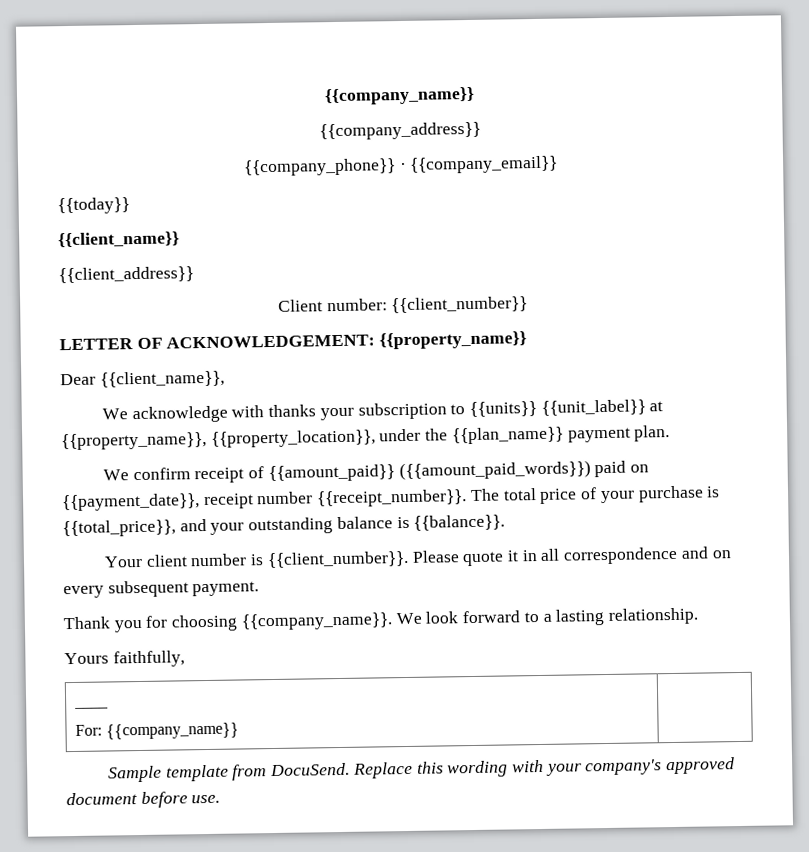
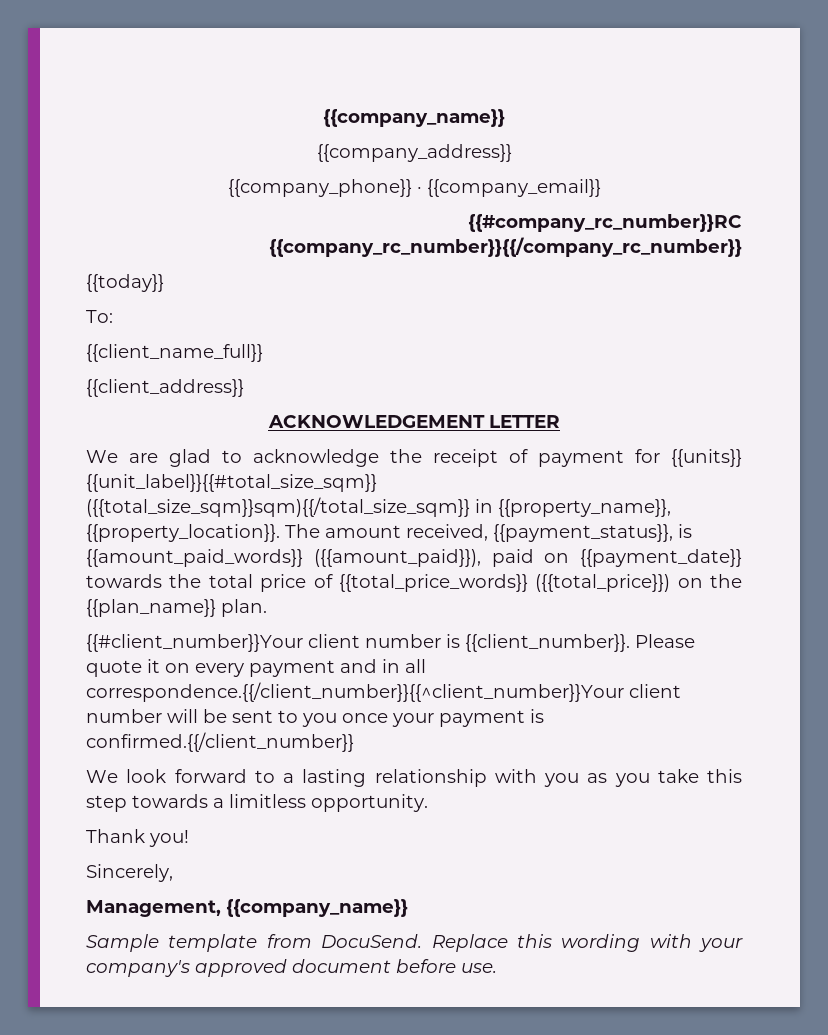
(559, 164) none -> [468,214,742,232] [269,237,742,257] // {{#company_rc_number}}RC {{company_rc_number}}{{/company_rc_number}}
[58,231,180,248] {{client_name}} -> [86,310,113,323] [86,344,263,362] To: // {{client_name_full}}
[277,296,529,314] [59,331,528,351] [60,370,225,388] [101,399,664,424] [61,425,671,451] [102,460,649,484] [61,485,721,512] [62,514,506,538] [103,555,143,568] Client number: {{client_number}} // LETTER OF ACKNOWLEDGEMENT: {{property_name}} // Dear {{client_name}}, // We acknowledge with thanks your subscription to {{units}} {{unit_label}} at {{property_name}}, {{property_location}}, under the {{plan_name}} payment plan. // We confirm receipt of {{amount_paid}} ({{amount_paid_words}}) paid on {{payment_date}}, receipt number {{receipt_number}}. The total price of your purchase is {{total_price}}, and your outstanding balance is {{balance}}. // Your -> [267,415,560,428] [86,449,742,467] [86,474,377,492] [86,497,671,517] [86,524,692,542] [86,549,742,567] [86,574,742,592] [86,599,267,617] [86,634,303,652] ACKNOWLEDGEMENT LETTER // We are glad to acknowledge the receipt of payment for {{units}} {{unit_label}}{{#total_size_sqm}} ({{total_size_sqm}}sqm){{/total_size_sqm}} in {{property_name}}, {{property_location}}. The amount received, {{payment_status}}, is {{amount_paid_words}} ({{amount_paid}}), paid on {{payment_date}} towards the total price of {{total_price_words}} ({{total_price}}) on the {{plan_name}} plan. // {{#client_number}}Your
[521,546,732,565] [63,580,260,599] [63,612,393,633] in all correspondence and on every subsequent payment. // Thank you for choosing {{company_name}}. -> [165,659,426,677] [86,682,681,702] [86,709,544,727] [86,732,354,752] on every payment and in all correspondence.{{/client_number}}{{^client_number}}Your client number will be sent to you once your payment is confirmed.{{/client_number}} //
[607,607,698,625] [64,650,185,668] [74,706,110,709] [75,722,239,740] relationship. // Yours faithfully, // ____ // For: {{company_name}} | -> [374,769,742,787] [86,794,428,812] [86,829,189,847] [86,864,173,882] [86,899,408,917] relationship with you as you take this step towards a limitless opportunity. // Thank you! // Sincerely, // Management, {{company_name}}

